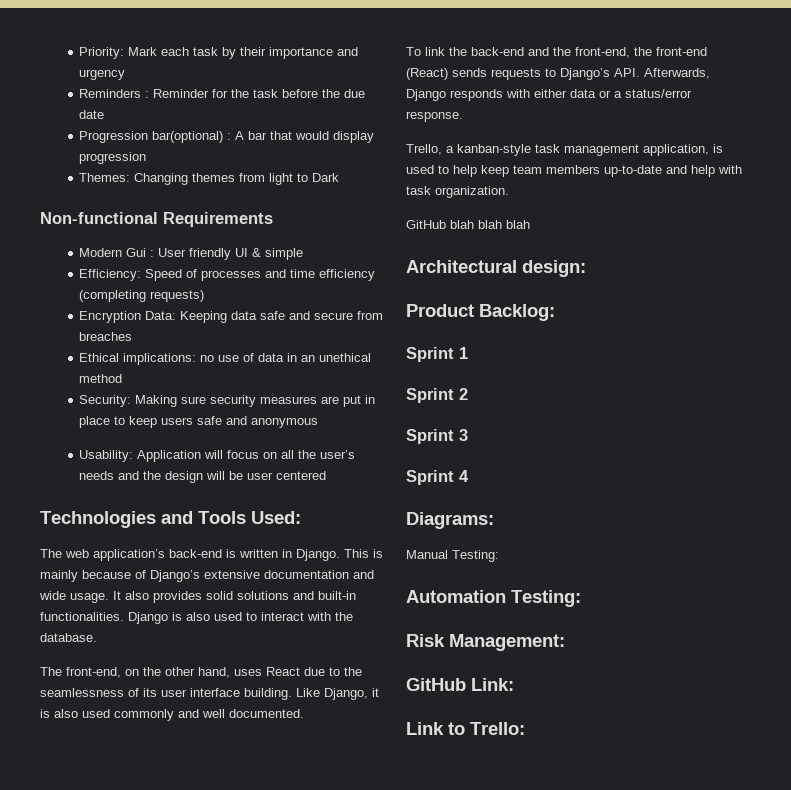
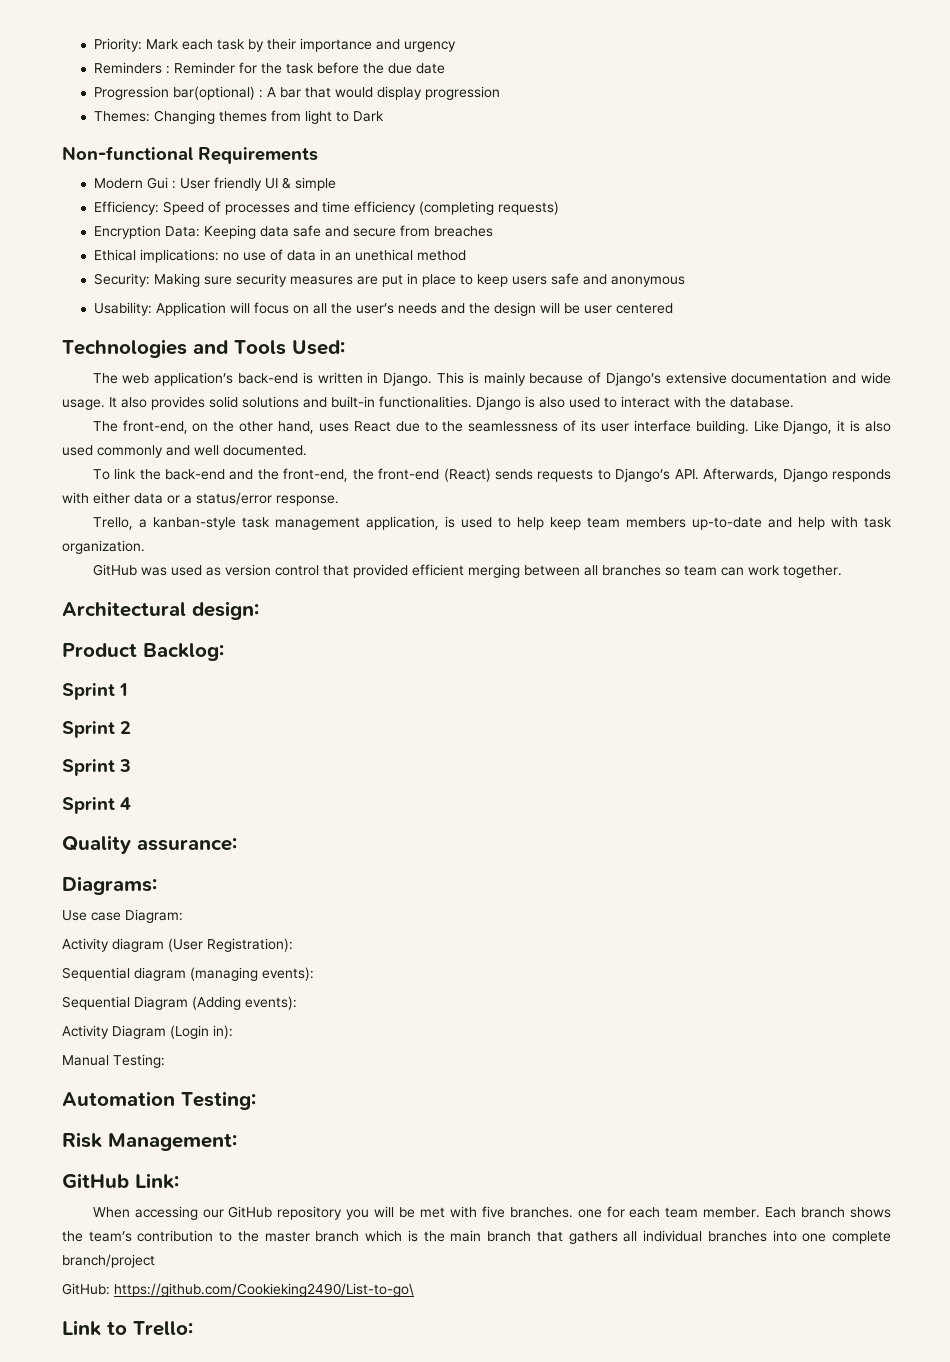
[450,220,530,229] blah blah blah -> [140,564,842,578] was used as version control that provided efficient merging between all branches so team can work together.
(469, 476) none -> [62,835,237,854] // Quality assurance:
(494, 520) none -> [62,909,183,923] [62,938,293,952] [62,967,314,981] [62,996,297,1010] [62,1025,233,1039] // Use case Diagram: // Activity diagram (User Registration): // Sequential diagram (managing events): // Sequential Diagram (Adding events): // Activity Diagram (Login in):
(514, 684) none -> [92,1206,891,1220] [62,1230,891,1244] [62,1254,155,1268] [62,1283,414,1297] // When accessing our GitHub repository you will be met with five branches. one for each team member. Each branch shows the team’s contribution to the master branch which is the main branch that gathers all individual branches into one complete branch/project // GitHub: https://github.com/Cookieking2490/List-to-go\

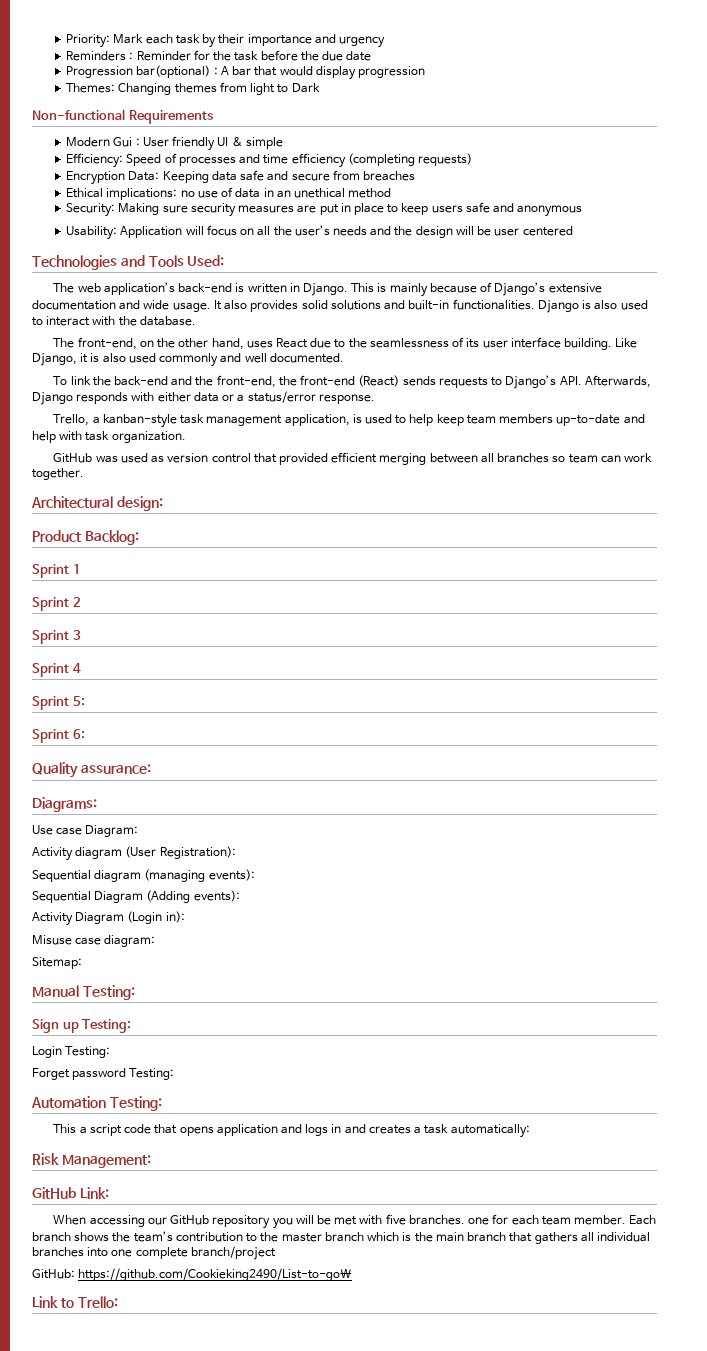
(131, 803) none -> [32,696,85,710] [32,729,85,743] // Sprint 5: // Sprint 6:
[62,1054,165,1068] [62,1091,256,1110] Manual Testing: // Automation Testing: -> [32,935,156,947] [32,957,82,969] [32,985,135,1000] [32,1019,132,1033] [32,1046,111,1058] [32,1068,175,1080] [31,1096,162,1111] [53,1124,530,1138] Misuse case diagram: // Sitemap: // Manual Testing: // Sign up Testing: // Login Testing: // Forget password Testing: // Automation Testing: // This a script code that opens application and logs in and creates a task automatically:

